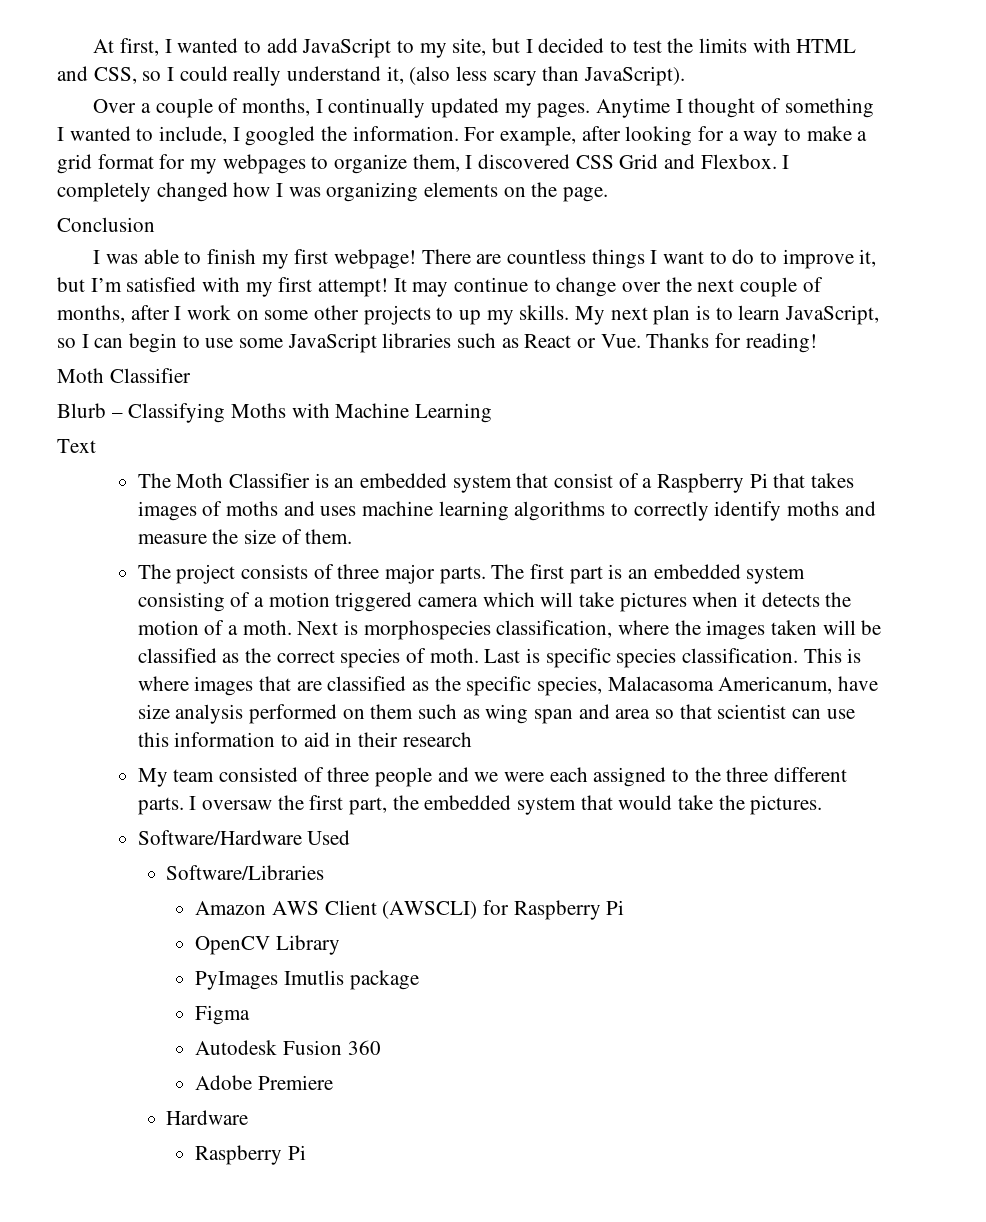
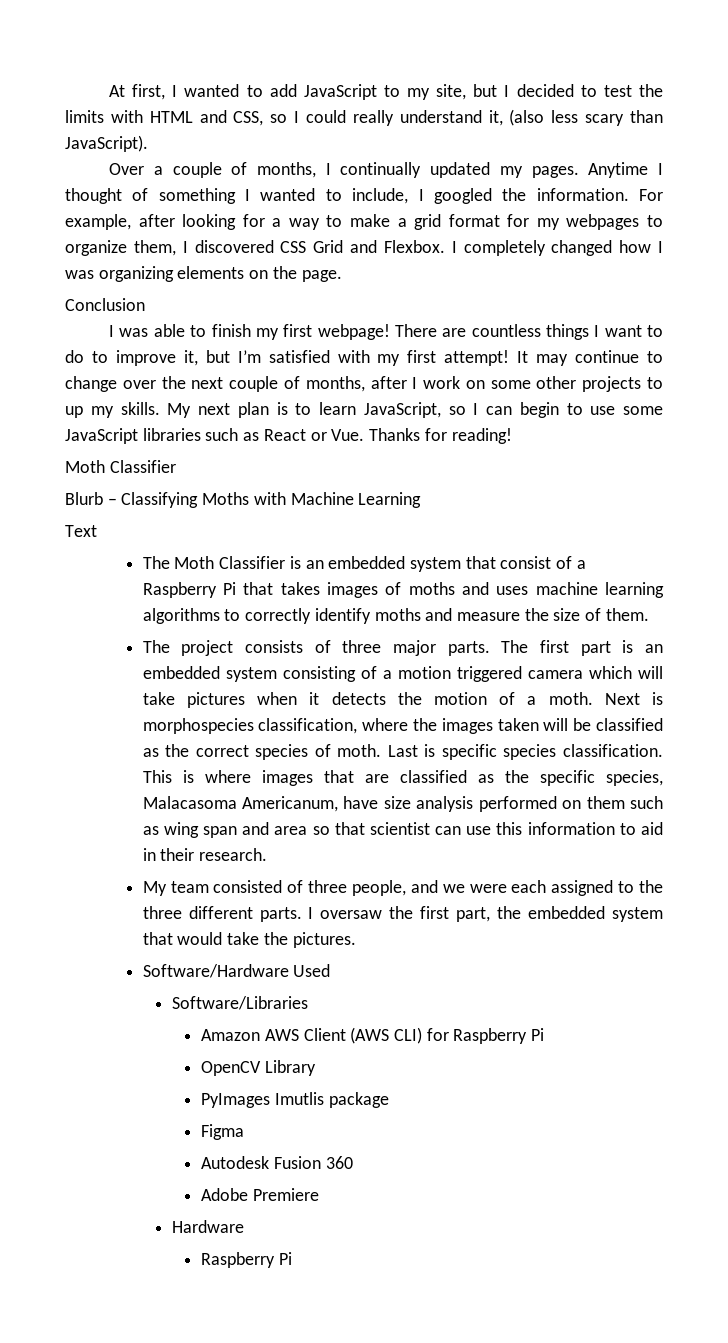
[402,732,472,747] research -> [199,848,268,861] research.
[375,767,433,787] people -> [351,880,406,896] people,
[382,901,478,919] (AWSCLI) -> [350,1027,422,1044] (AWS CLI)

